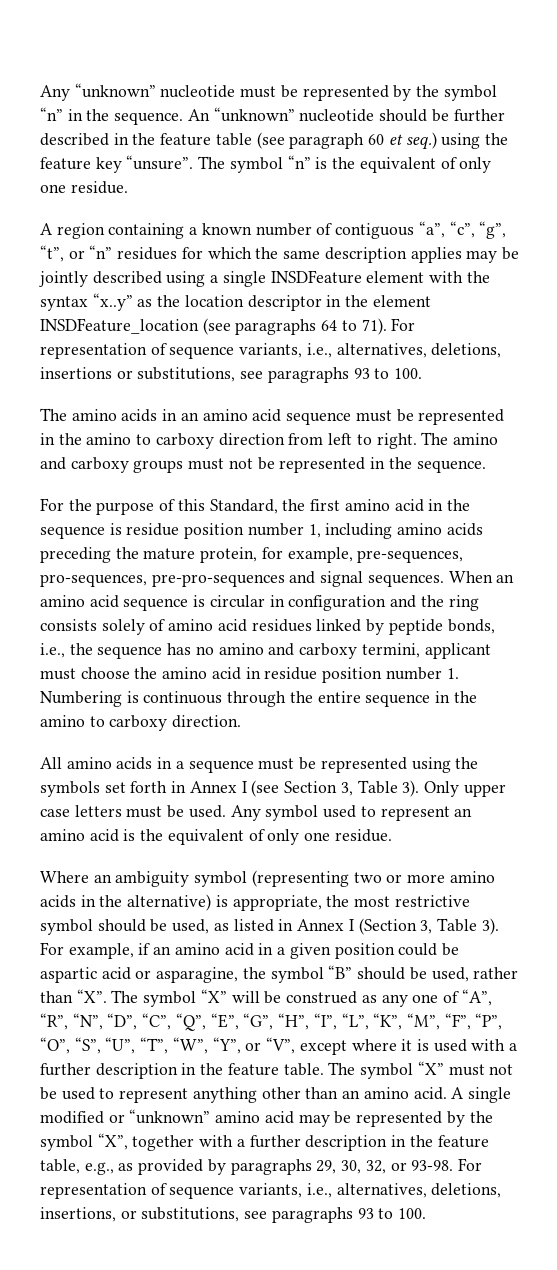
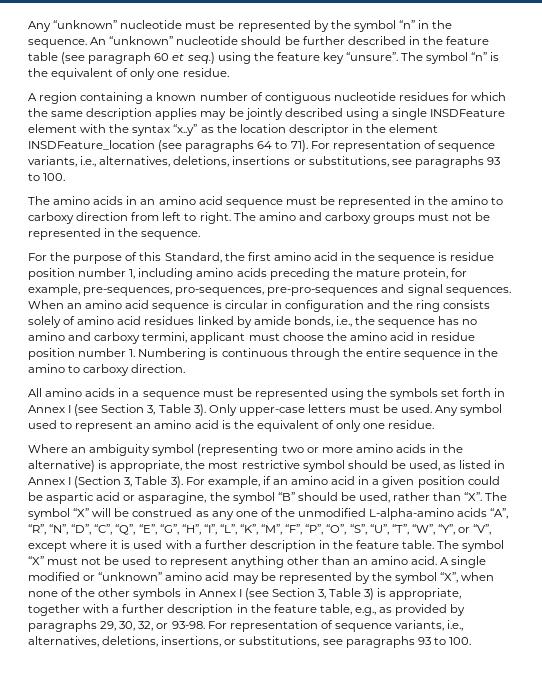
[418,221,507,239] [40,245,113,262] “a”, “c”, “g”, “t”, or “n” -> [333,92,396,101] nucleotide
[388,619,443,635] peptide -> [253,316,291,325] amide
[463,784,506,797] [40,809,70,817] upper case -> [238,407,305,416] upper-case
(459, 997) none -> [274,508,488,520] the unmodified L-alpha-amino acids
(128, 1141) none -> [461,572,495,581] [28,588,462,600] when none of the other symbols in Annex I (see Section 3, Table 3) is appropriate,

